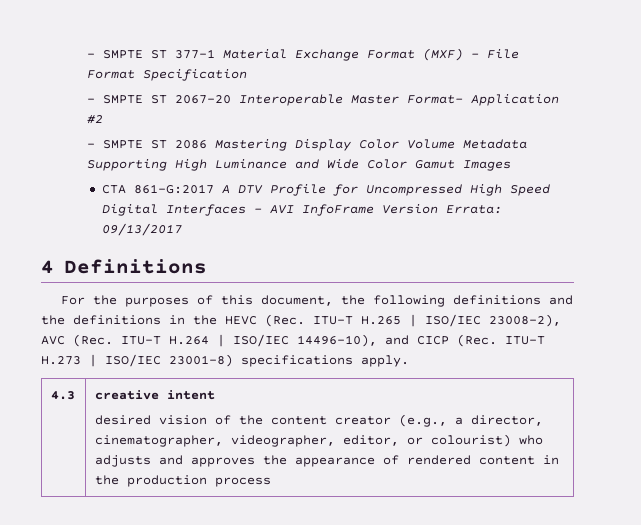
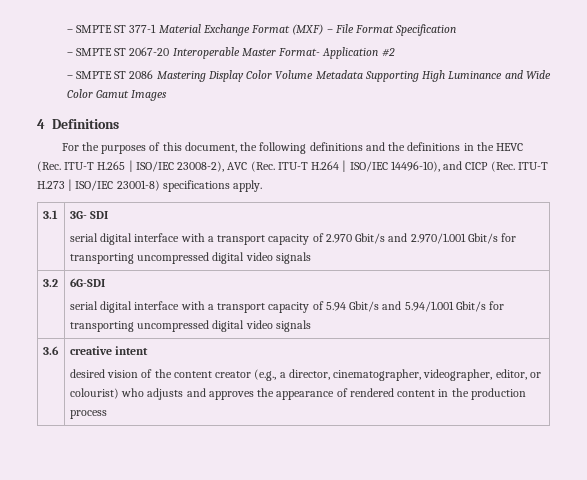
[101,184,550,196] [101,204,502,216] [101,223,182,236] // CTA 861-G:2017 A DTV Profile for Uncompressed High Speed Digital Interfaces – AVI InfoFrame Version Errata: 09/13/2017 -> (168, 95) none
[50,391,75,400] 4.3 -> [42,210,58,219] [69,211,109,219] [69,233,517,245] [69,252,311,264] [42,279,58,287] [69,278,105,287] [69,301,505,313] [69,320,311,332] [42,346,59,355] 3.1 | 3G- SDI // serial digital interface with a transport capacity of 2.970 Gbit/s and 2.970/1.001 Gbit/s for transporting uncompressed digital video signals // 3.2 | 6G-SDI // serial digital interface with a transport capacity of 5.94 Gbit/s and 5.94/1.001 Gbit/s for transporting uncompressed digital video signals // 3.6

